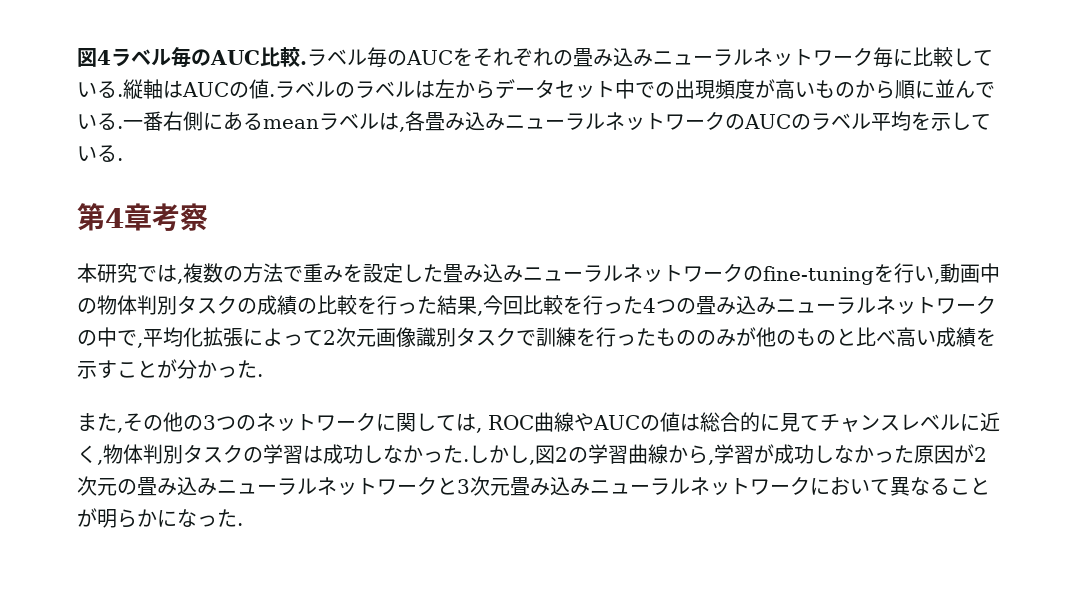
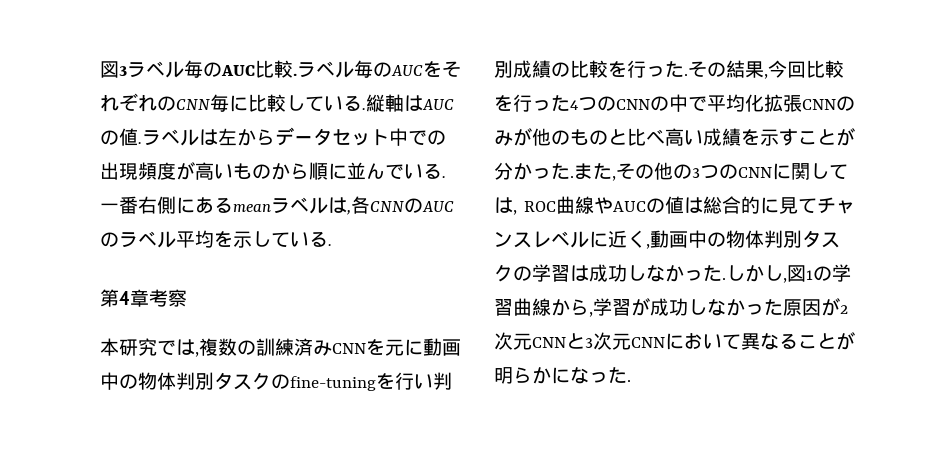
[77,48,111,67] 図4 -> [100,61,127,78] 図3
[573,47,873,67] 畳み込みニューラルネットワーク -> [176,99,210,110] CNN
[335,81,415,98] のラベル -> (199, 137) none
[425,111,725,131] 畳み込みニューラルネットワーク -> [370,201,404,212] CNN
[243,263,1000,285] [77,295,257,315] 方法で重みを設定した畳み込みニューラルネットワークのfine-tuningを行い,動画中の物体判別タスクの -> [256,338,461,356] [100,372,452,391] [494,60,513,78] 訓練済みCNNを元に動画中の物体判別タスクのfine-tuningを行い判別
(437, 305) none -> [684,61,726,77] .その
[696,295,996,315] [77,327,696,348] 畳み込みニューラルネットワークの中で,平均化拡張によって2次元画像識別タスクで訓練を行ったもの -> [616,94,836,112] CNNの中で平均化拡張CNN
(263, 375) // -> (574, 177) none
[256,412,376,432] ネットワーク -> [738,167,772,178] CNN
(103, 462) none -> [650,230,726,248] 動画中の
[555,447,568,462] 2 -> [806,270,813,280] 1
[117,476,810,496] の畳み込みニューラルネットワークと3次元畳み込みニューラルネットワーク -> [532,332,665,350] CNNと3次元CNN

